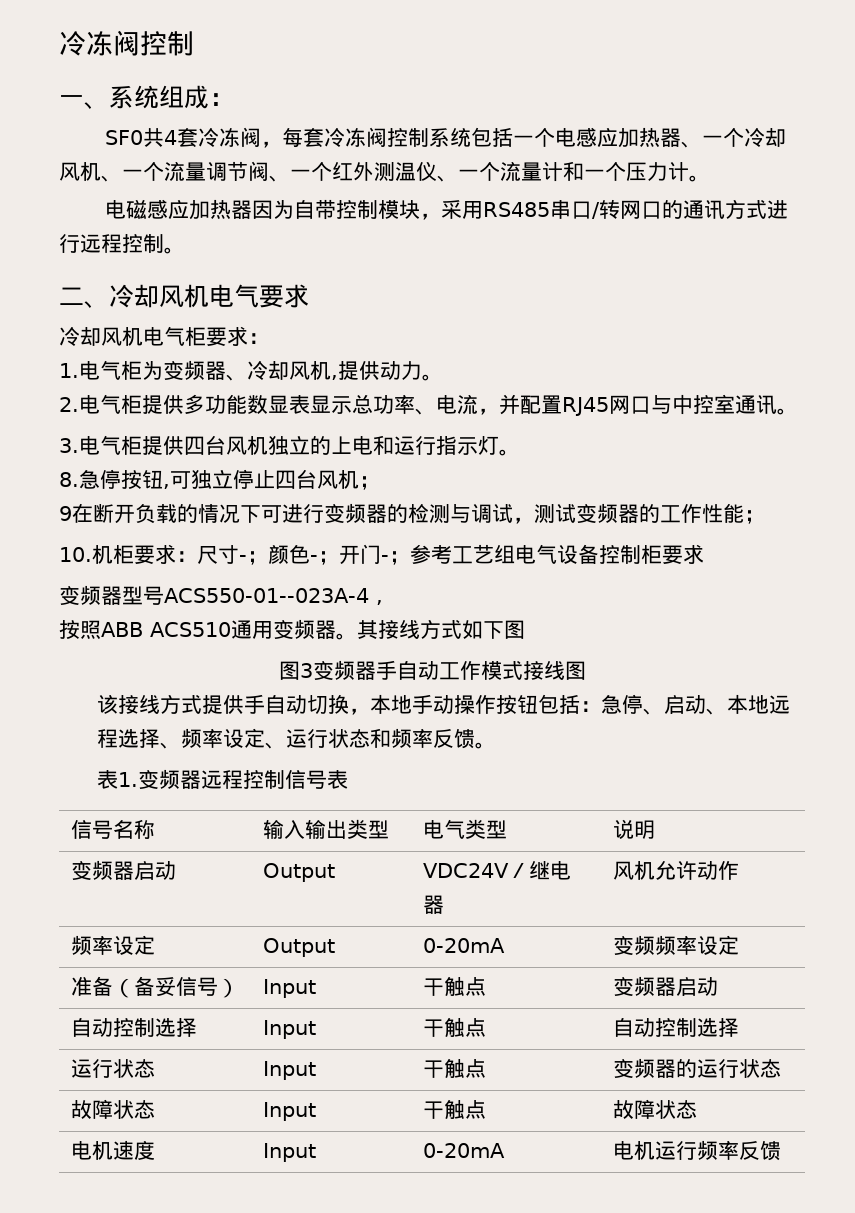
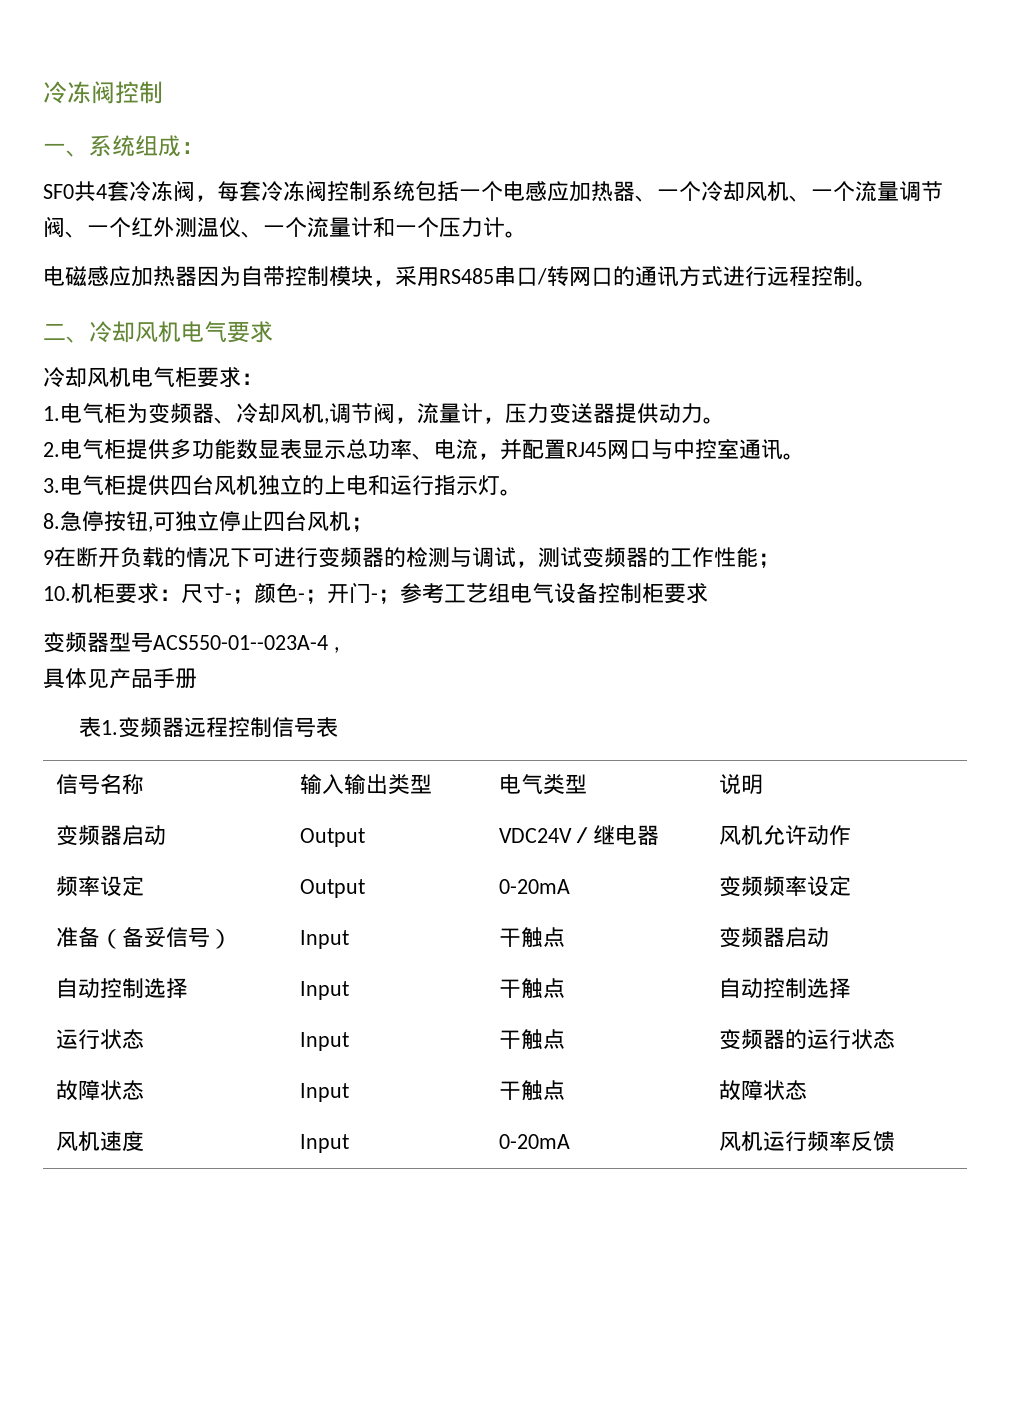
(338, 377) none -> [329,402,615,424] 调节阀，流量计，压力变送器
[59,619,525,640] [278,660,586,680] [96,694,790,715] [96,728,496,749] 按照ABB ACS510通用变频器。其接线方式如下图 // 图3变频器手自动工作模式接线图 // 该接线方式提供手自动切换，本地手动操作按钮包括：急停、启动、本地远程选择、频率设定、运行状态和频率反馈。 -> [43,668,197,689] 具体见产品手册
[71,1141,93,1160] 电 -> [56,1131,79,1151] 风
[613,1141,635,1160] 电 -> [719,1131,742,1151] 风

